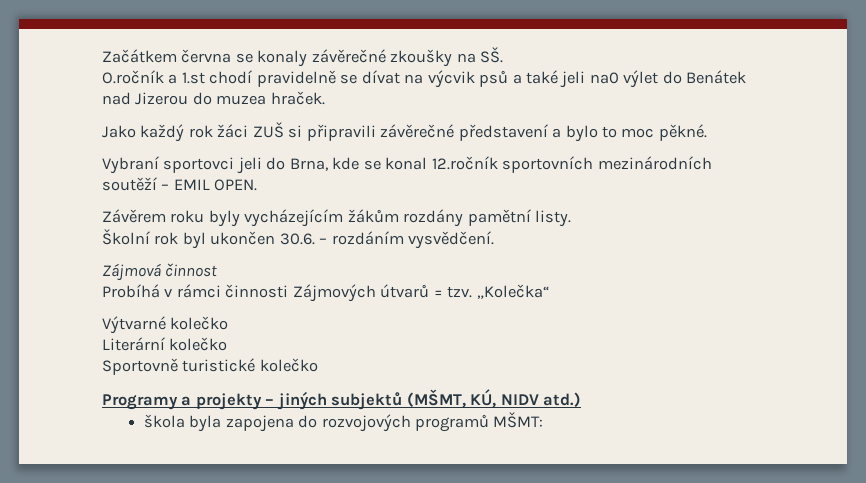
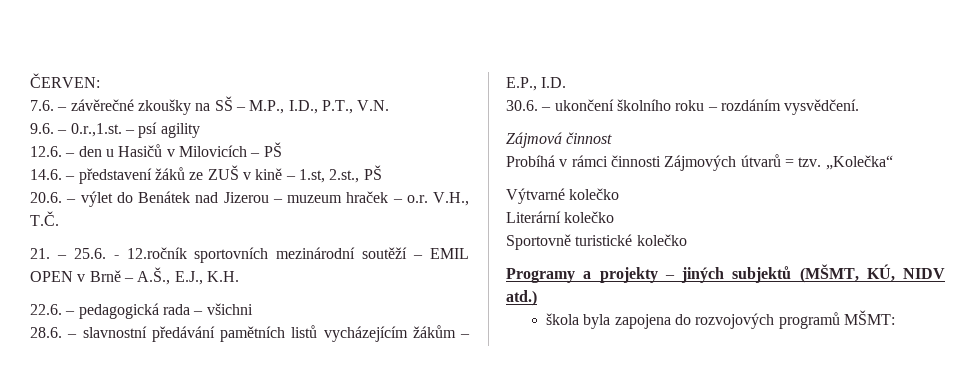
[102,47,504,67] [102,70,619,88] Začátkem června se konaly závěrečné zkoušky na SŠ. // O.ročník a 1.st chodí pravidelně se dívat na výcvik psů a také jeli na0 -> [30,73,100,88] [30,96,390,115] [30,122,200,138] [30,142,282,157] [30,165,382,184] [30,192,77,203] ČERVEN: // 7.6. – závěrečné zkoušky na SŠ – M.P., I.D., P.T., V.N. // 9.6. – 0.r.,1.st. – psí agility // 12.6. – den u Hasičů v Milovicích – PŠ // 14.6. – představení žáků ze ZUŠ v kině – 1.st, 2.st., PŠ // 20.6. –
[192,91,325,105] [102,122,707,142] [102,156,428,174] do muzea hraček. // Jako každý rok žáci ZUŠ si připravili závěrečné představení a bylo to moc pěkné. // Vybraní sportovci jeli do Brna, kde se konal -> [272,191,469,206] [30,211,59,226] [30,248,119,259] – muzeum hraček – o.r. V.H., T.Č. // 21. – 25.6. -
[597,156,712,170] mezinárodních -> [276,247,356,259] mezinárodní
[214,179,258,191] [102,209,572,227] [102,229,315,249] OPEN. // Závěrem roku byly vycházejícím žákům rozdány pamětní listy. // Školní rok byl ukončen 30.6. -> [30,267,239,285] [30,303,253,319] [30,325,471,342] [506,77,567,91] [506,99,705,111] OPEN v Brně – A.Š., E.J., K.H. // 22.6. – pedagogická rada – všichni // 28.6. – slavnostní předávání pamětních listů vycházejícím žákům – E.P., I.D. // 30.6. – ukončení školního roku

